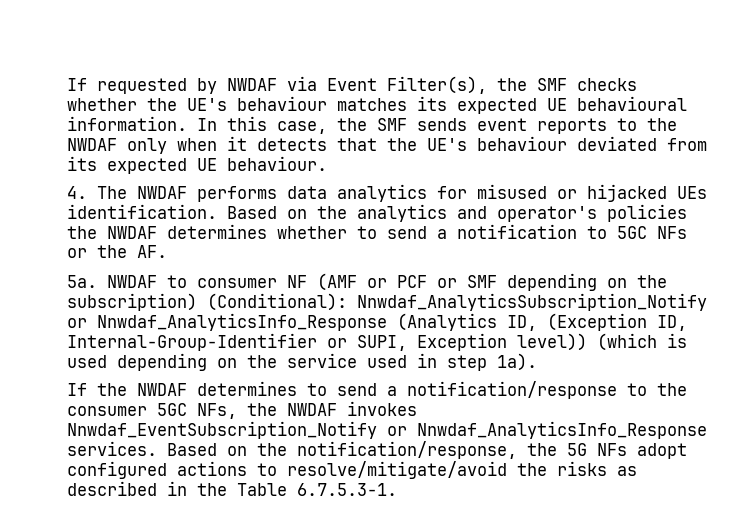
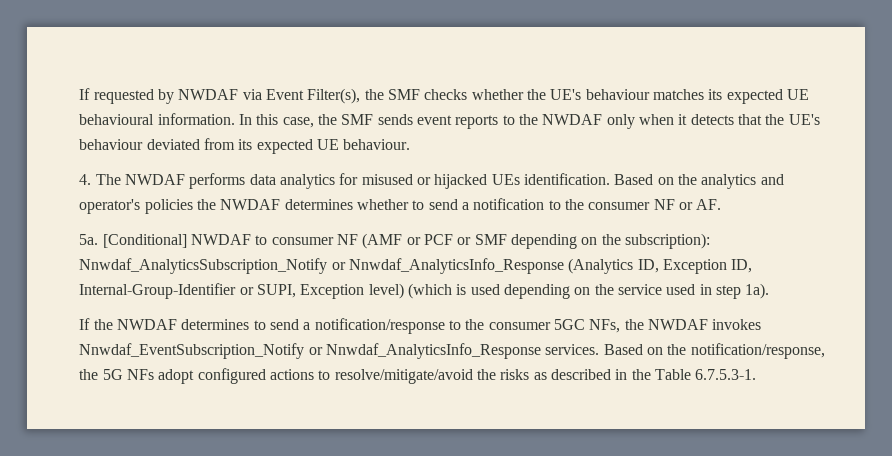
[617,226,688,239] [67,245,128,258] 5GC NFs or the -> [564,199,693,210] the consumer NF or
(98, 281) none -> [102,234,187,248] [Conditional]
[67,293,348,311] subscription) (Conditional): -> [624,233,710,249] subscription):
[547,313,648,331] (Exception -> [663,259,728,274] Exception
[517,333,588,351] level)) -> [368,283,404,299] level)

